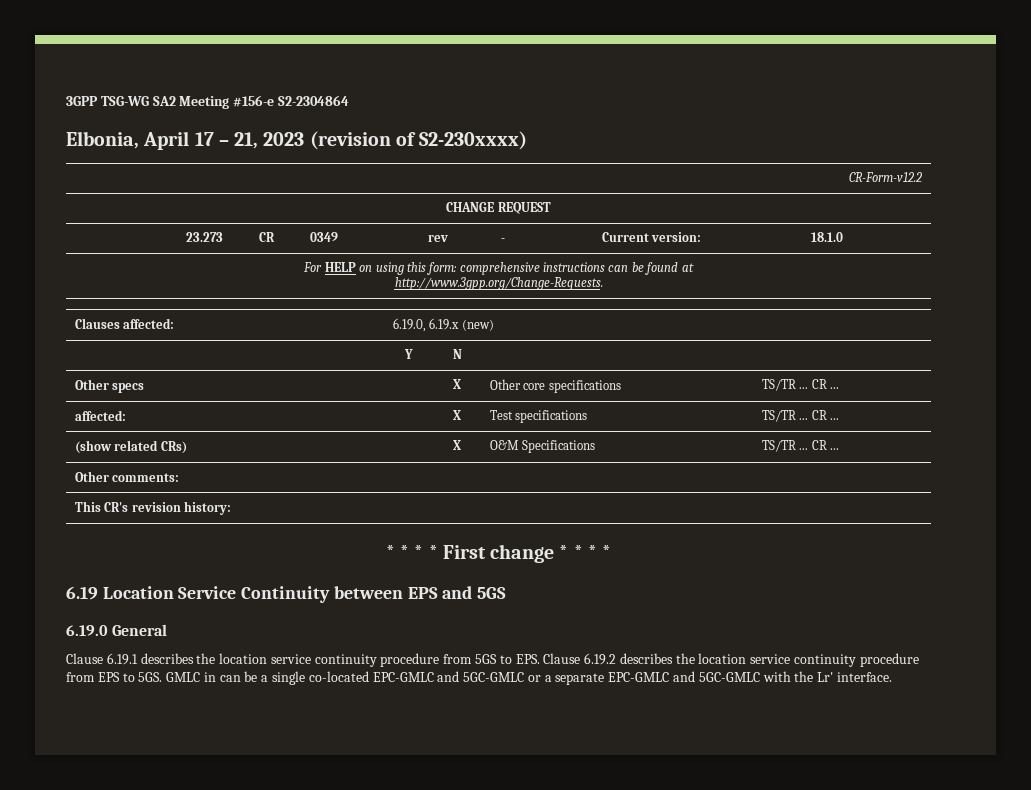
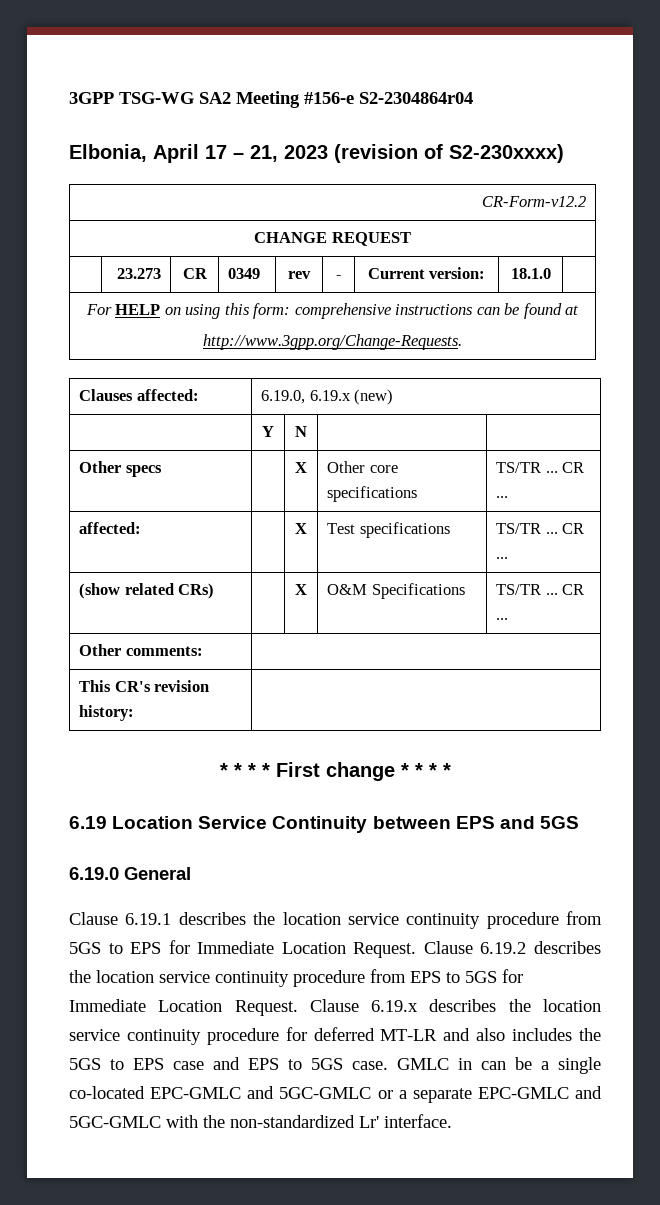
[277,95,349,106] S2-2304864 -> [359,92,473,104] S2-2304864r04
[515,654,540,664] EPS. -> [130,940,417,958] EPS for Immediate Location Request.
[138,672,163,682] 5GS. -> [465,969,523,983] [69,999,601,1016] [69,1027,602,1045] [69,1057,388,1070] 5GS for Immediate Location Request. Clause 6.19.x describes the location service continuity procedure for deferred MT-LR and also includes the 5GS to EPS case and EPS to 5GS case.
(814, 676) none -> [230,1115,355,1128] non-standardized

